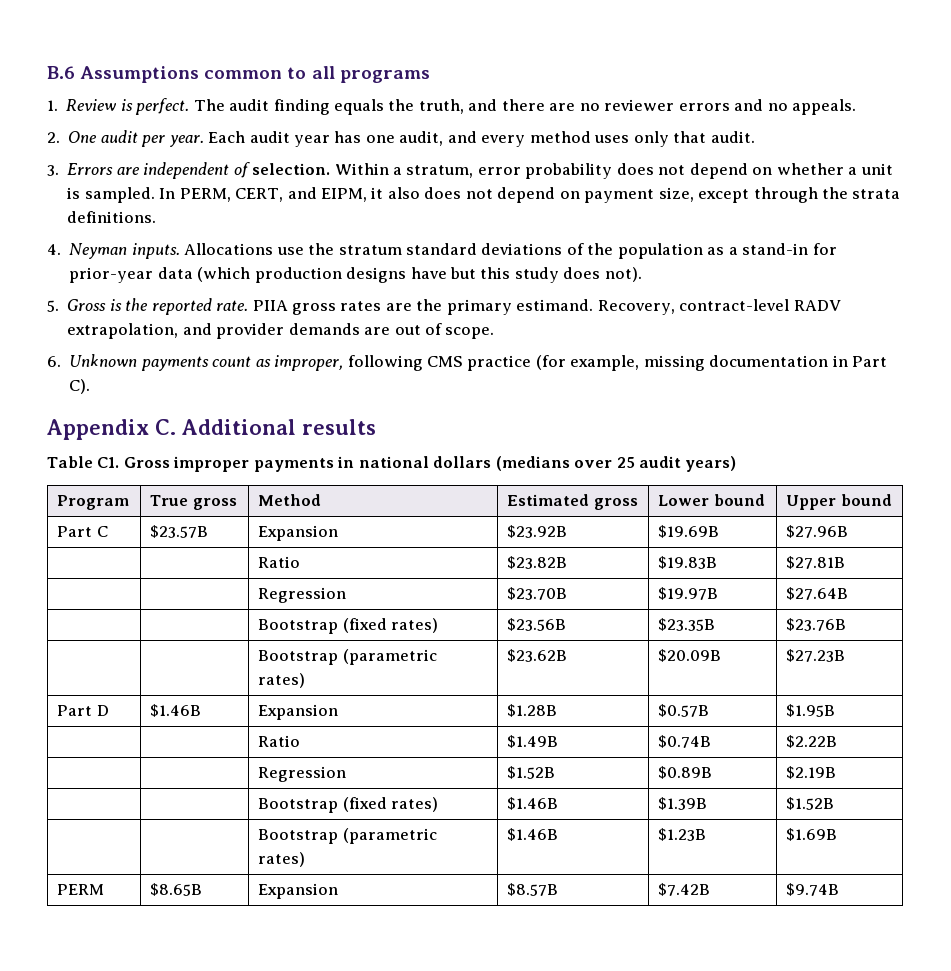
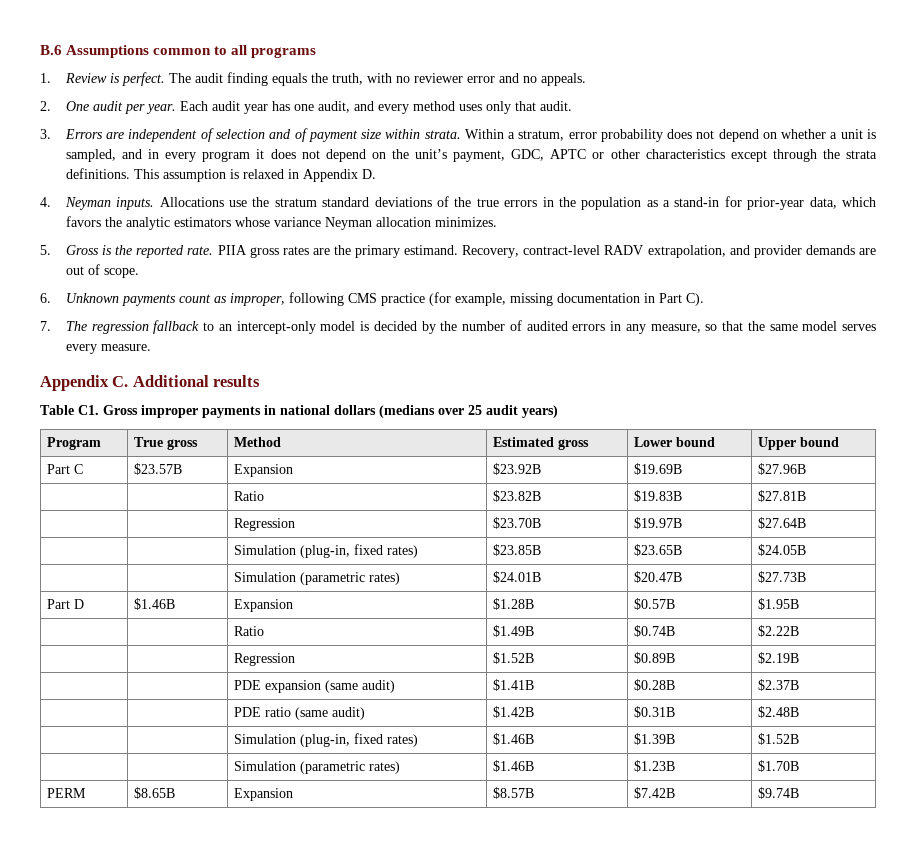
[468,99,576,111] and there are -> [366,73,392,83] with
[678,103,730,111] errors -> [466,76,495,83] error
[252,163,331,175] selection. -> [216,128,461,142] selection and of payment size within strata.
[84,187,694,203] sampled. In PERM, CERT, and EIPM, it also does not depend on payment size, -> [65,149,725,162] sampled, and in every program it does not depend on the unit’s payment, GDC, APTC or other characteristics
(157, 217) none -> [133,169,376,182] This assumption is relaxed in Appendix D.
(614, 249) none -> [476,197,576,207] true errors in the
[157,267,642,283] data (which production designs have but this study does not). -> [809,197,876,209] [65,216,497,230] data, which favors the analytic estimators whose variance Neyman allocation minimizes.
(91, 386) none -> [40,320,877,334] [65,344,151,354] // 7. The regression fallback to an intercept-only model is decided by the number of audited errors in any measure, so that the same model serves every measure.
[258,618,439,634] [507,618,567,631] [658,618,716,631] [786,618,847,631] [258,649,437,665] [258,673,306,688] [507,649,568,662] [658,649,722,662] [786,649,846,662] Bootstrap (fixed rates) | $23.56B | $23.35B | $23.76B // | | Bootstrap (parametric rates) | $23.62B | $20.09B | $27.23B -> [233,544,418,558] [492,544,541,556] [633,544,682,556] [757,544,806,556] [233,572,400,585] [492,571,541,583] [633,571,682,583] [757,571,806,583] Simulation (plug-in, fixed rates) | $23.85B | $23.65B | $24.05B // | | Simulation (parametric rates) | $24.01B | $20.47B | $27.73B
[258,797,387,813] Bootstrap (fixed -> [233,680,395,693] [492,679,534,691] [633,679,675,691] [757,679,799,691] [233,707,365,720] [492,706,534,718] [633,706,675,718] [757,706,799,718] [233,733,383,747] PDE expansion (same audit) | $1.41B | $0.28B | $2.37B // | | PDE ratio (same audit) | $1.42B | $0.31B | $2.48B // | | Simulation (plug-in, fixed
[258,829,339,844] Bootstrap -> [233,761,296,771] Simulation
[786,828,838,841] $1.69B -> [757,760,799,772] $1.70B

